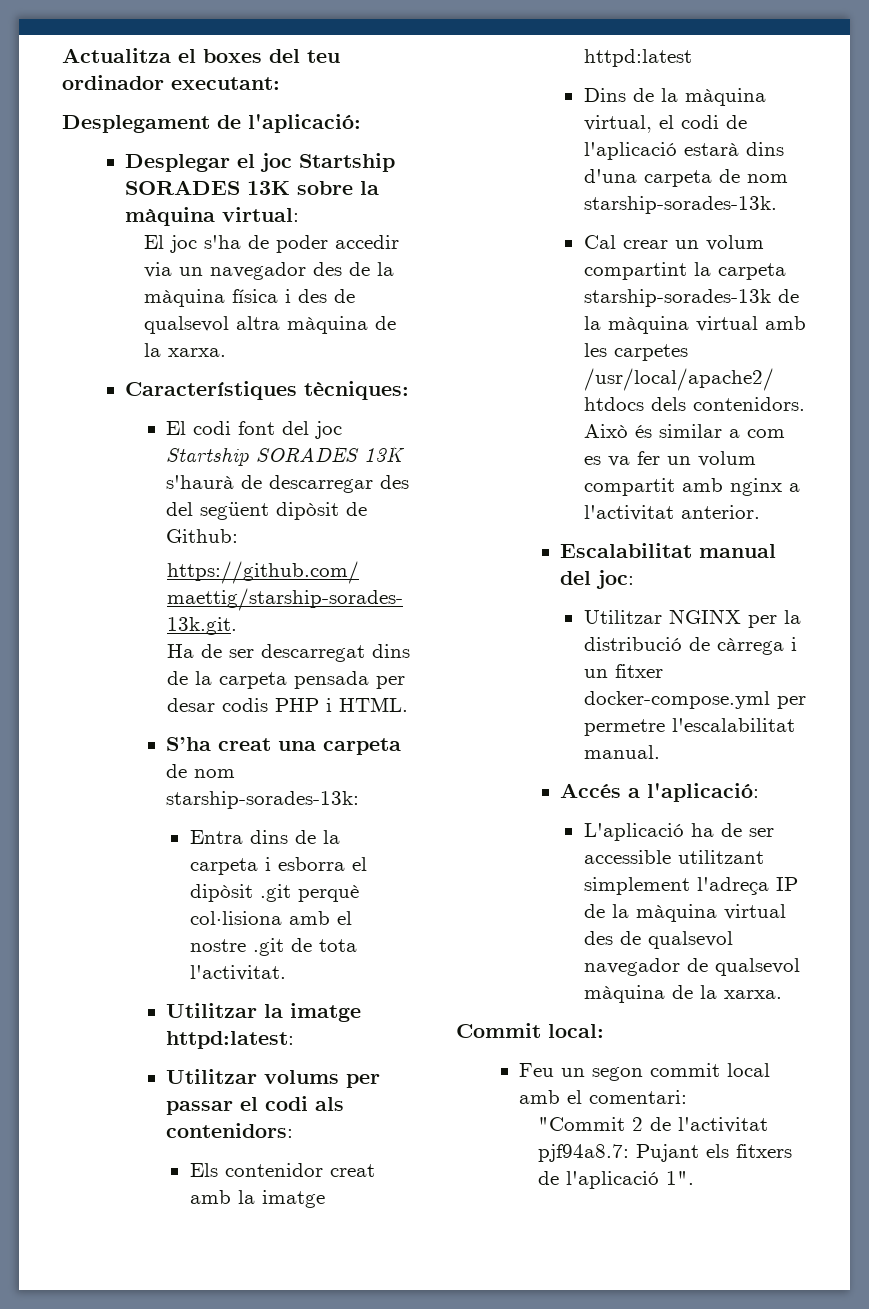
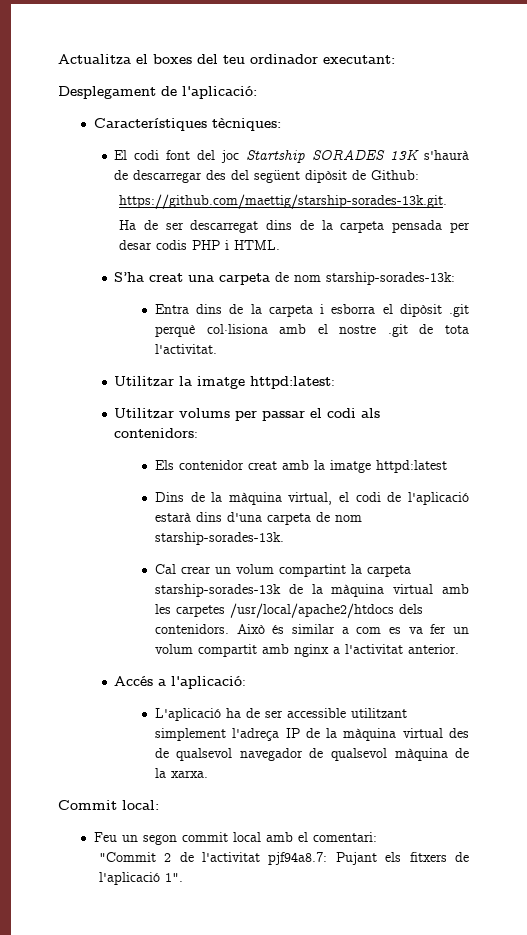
[125,153,396,172] [125,180,380,195] [125,207,300,226] [143,235,399,253] [143,262,394,280] [143,289,355,307] [143,316,396,334] [143,343,226,357] // Desplegar el joc Startship SORADES 13K sobre la màquina virtual: // El joc s'ha de poder accedir via un navegador des de la màquina física i des de qualsevol altra màquina de la xarxa. -> (257, 92) none
[560,543,777,558] [560,570,635,589] [583,609,801,628] [583,637,797,655] [583,664,663,678] [583,691,806,709] [583,718,795,736] [583,745,660,759] // Escalabilitat manual del joc: // Utilitzar NGINX per la distribució de càrrega i un fitxer docker-compose.yml per permetre l'escalabilitat manual. -> (459, 649) none

